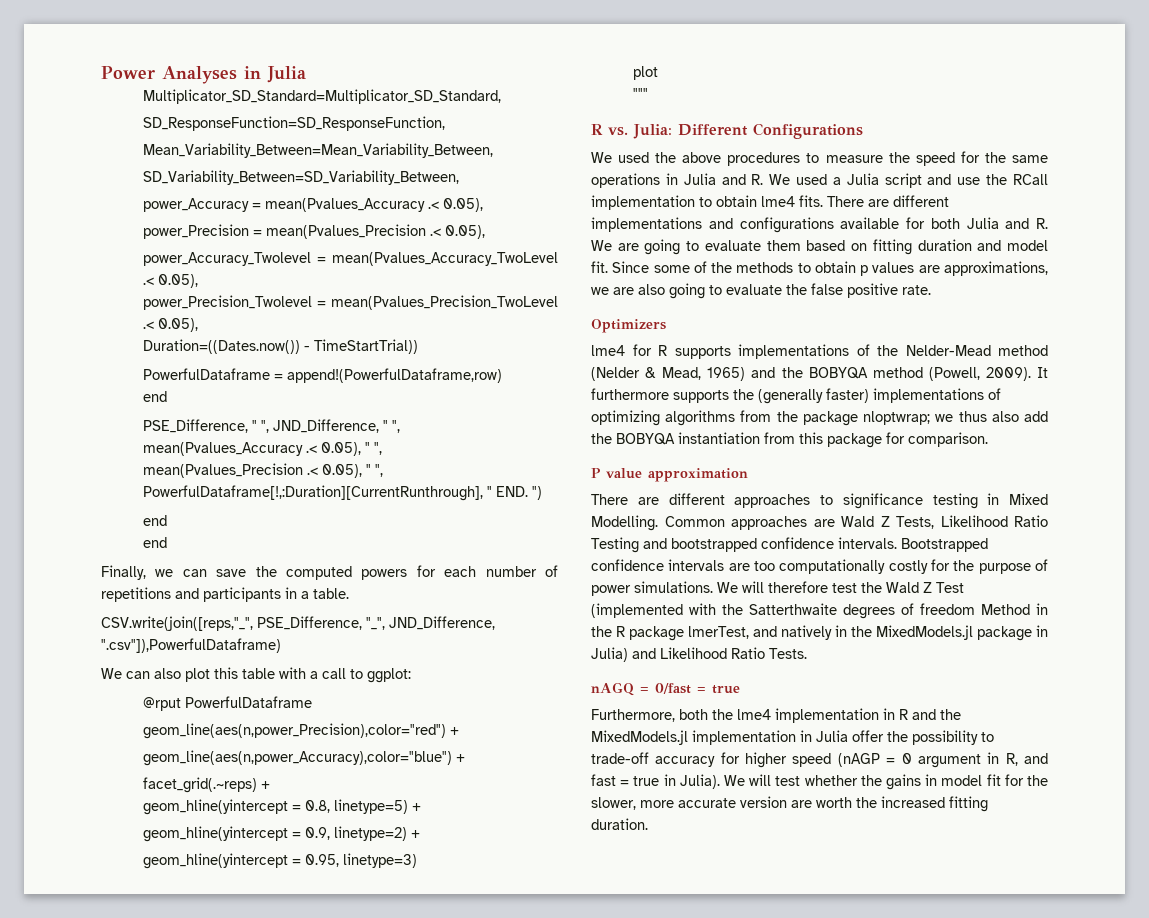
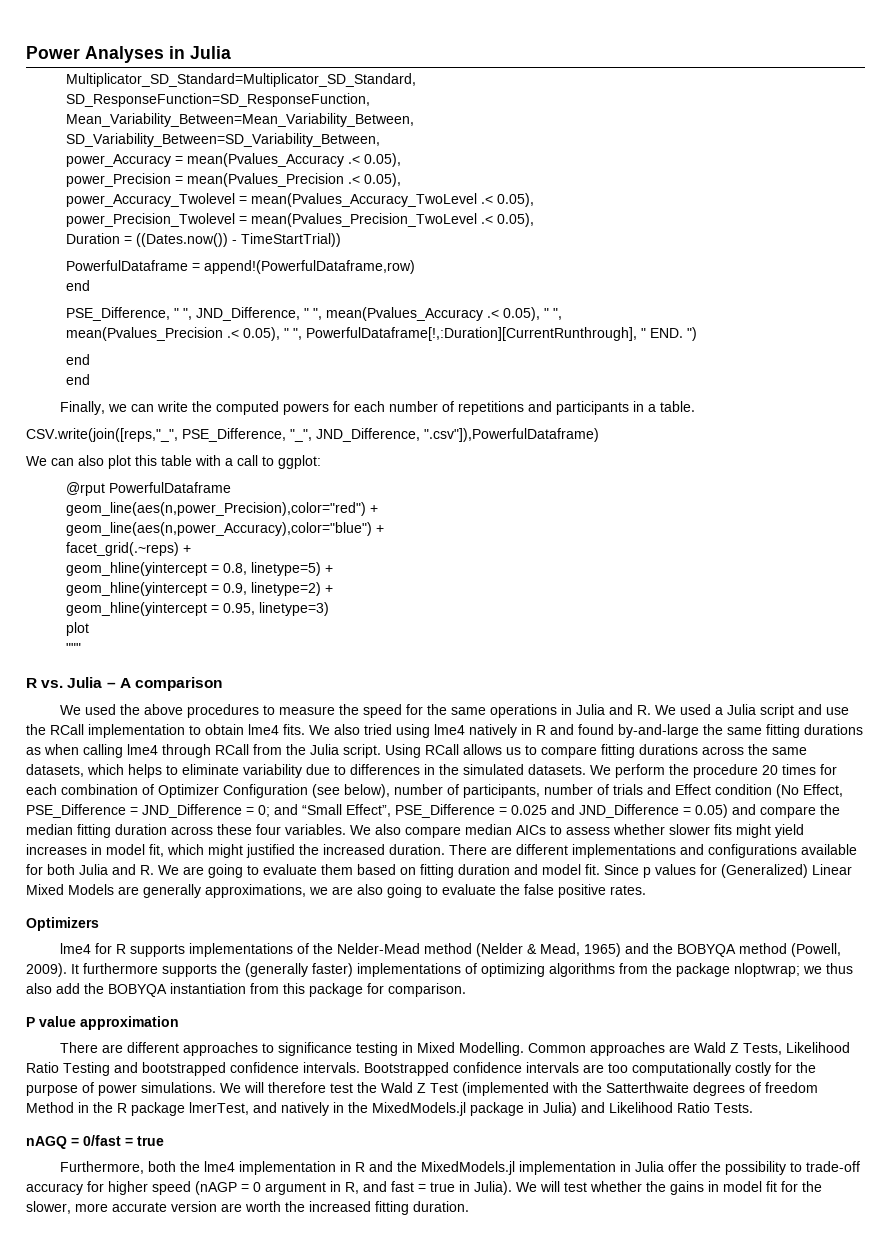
[143,339,301,354] Duration=((Dates.now()) -> [66,233,229,247] Duration = ((Dates.now())
[216,569,247,577] save -> [156,401,188,412] write
[633,123,863,139] Julia: Different Configurations -> [67,677,222,691] Julia – A comparison
(823, 201) none -> [309,724,863,738] [26,744,807,758] [26,764,837,778] [26,784,843,798] [26,804,840,818] [26,824,804,838] [26,844,445,858] We also tried using lme4 natively in R and found by-and-large the same fitting durations as when calling lme4 through RCall from the Julia script. Using RCall allows us to compare fitting durations across the same datasets, which helps to eliminate variability due to differences in the simulated datasets. We perform the procedure 20 times for each combination of Optimizer Configuration (see below), number of participants, number of trials and Effect condition (No Effect, PSE_Difference = JND_Difference = 0; and “Small Effect”, PSE_Difference = 0.025 and JND_Difference = 0.05) and compare the median fitting duration across these four variables. We also compare median AICs to assess whether slower fits might yield increases in model fit, which might justified the increased duration.
[653,261,940,276] some of the methods to obtain p values are -> [643,864,852,878] [26,884,201,898] p values for (Generalized) Linear Mixed Models are generally
[902,285,931,295] rate. -> [610,885,646,895] rates.

